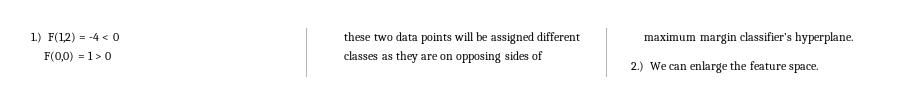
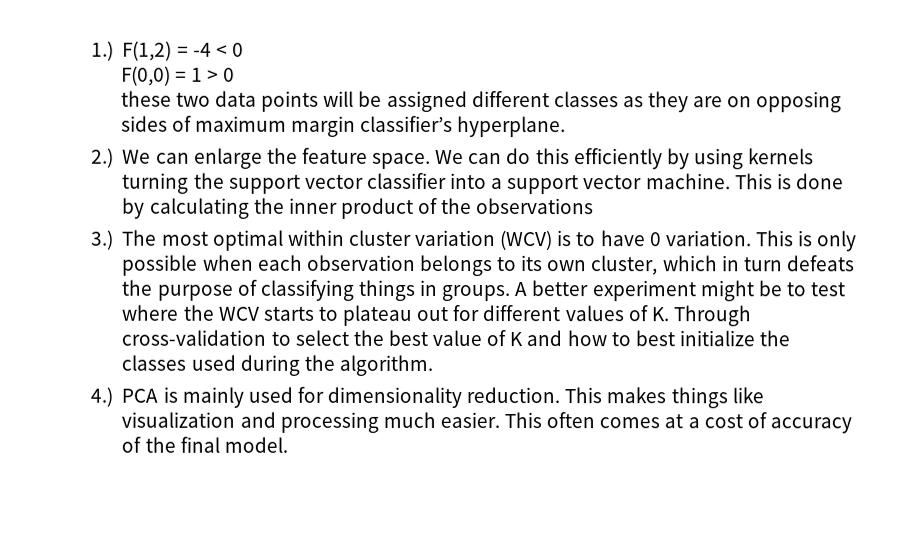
(818, 68) none -> [435,148,815,170] [122,172,844,195] [122,197,595,219] [90,229,858,252] [122,254,855,277] [121,279,846,302] [121,304,751,327] [121,329,791,347] [121,354,433,376] [89,386,764,409] [121,411,852,434] [121,436,288,453] We can do this efficiently by using kernels turning the support vector classifier into a support vector machine. This is done by calculating the inner product of the observations // 3.) The most optimal within cluster variation (WCV) is to have 0 variation. This is only possible when each observation belongs to its own cluster, which in turn defeats the purpose of classifying things in groups. A better experiment might be to test where the WCV starts to plateau out for different values of K. Through cross-validation to select the best value of K and how to best initialize the classes used during the algorithm. // 4.) PCA is mainly used for dimensionality reduction. This makes things like visualization and processing much easier. This often comes at a cost of accuracy of the final model.

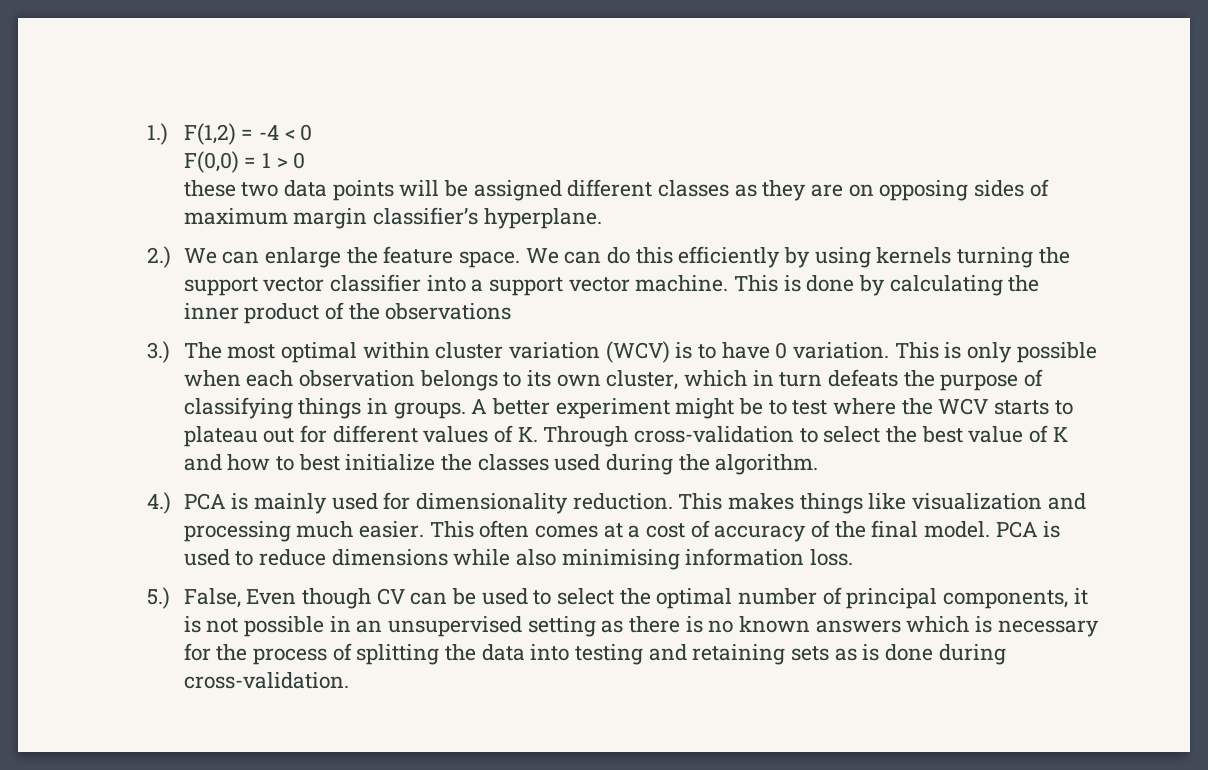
(288, 444) none -> [995,521,1061,538] [183,548,854,570] [146,587,1088,609] [183,616,1099,637] [183,643,1006,665] [183,672,349,689] PCA is used to reduce dimensions while also minimising information loss. // 5.) False, Even though CV can be used to select the optimal number of principal components, it is not possible in an unsupervised setting as there is no known answers which is necessary for the process of splitting the data into testing and retaining sets as is done during cross-validation.

